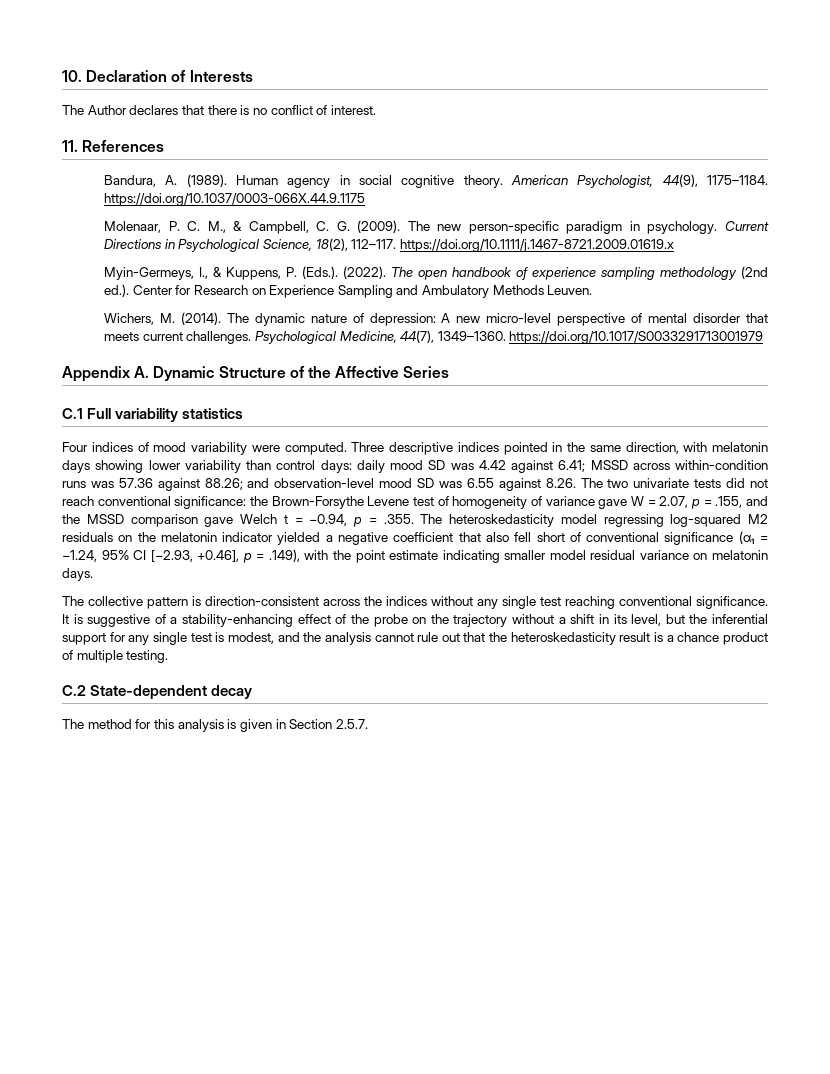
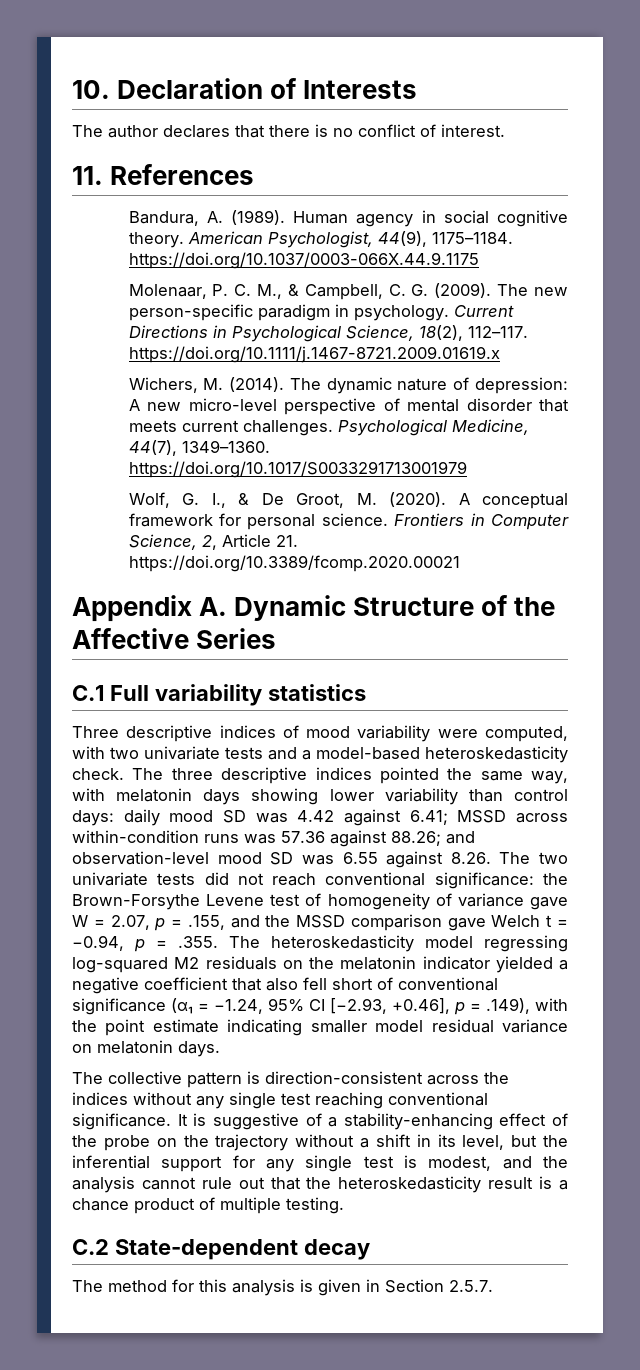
[87,105,127,115] Author -> [108,125,158,138] author
[103,266,769,280] [103,284,593,298] // Myin-Germeys, I., & Kuppens, P. (Eds.). (2022). The open handbook of experience sampling methodology (2nd ed.). Center for Research on Experience Sampling and Ambulatory Methods Leuven. -> (500, 354) none
(764, 337) none -> [128,492,569,509] [128,513,569,530] [128,534,298,550] [128,555,460,572] // Wolf, G. I., & De Groot, M. (2020). A conceptual framework for personal science. Frontiers in Computer Science, 2, Article 21. https://doi.org/10.3389/fcomp.2020.00021
[62,442,88,452] Four -> [72,725,213,742] Three descriptive
[284,442,385,455] computed. Three -> [484,726,568,742] [72,746,568,763] [72,768,213,780] computed, with two univariate tests and a model-based heteroskedasticity check. The three
[552,442,563,452] in -> (439, 775) none
[625,442,679,454] direction, -> [531,771,568,784] way,

